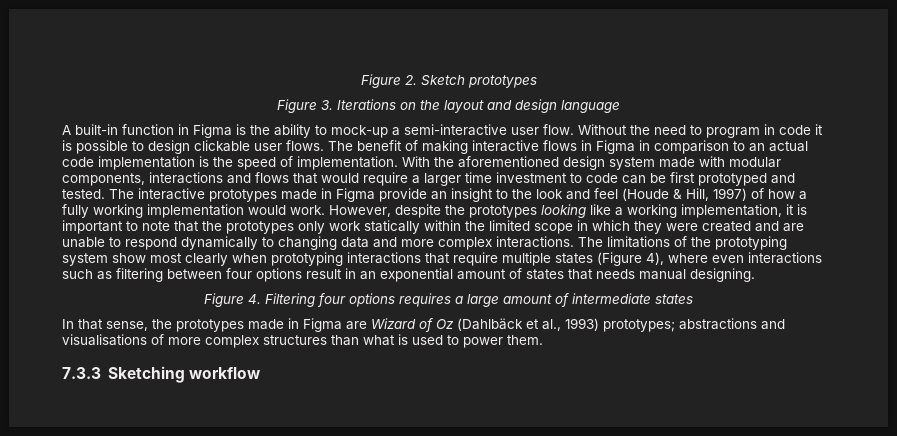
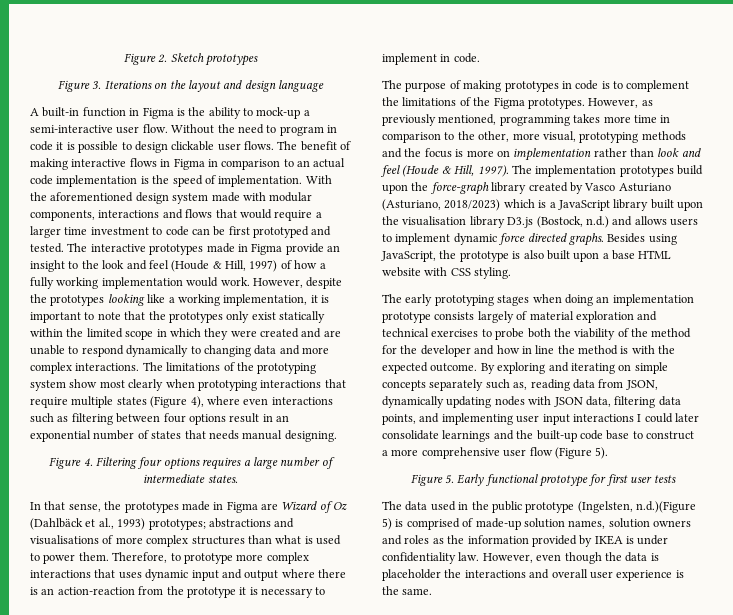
[329,221,361,231] work -> [251,312,276,320] exist
[457,269,506,280] amount -> [93,430,135,440] number
[503,294,552,304] amount -> [280,457,321,466] number
[655,294,693,304] states -> [207,475,238,483] states.
[62,366,260,383] // 7.3.3 Sketching workflow -> [112,552,309,564] [30,569,346,581] [30,586,326,598] [382,53,480,65] [382,80,690,92] [382,97,653,109] [382,114,671,126] [382,131,686,143] [382,148,701,161] [381,165,703,177] [382,182,671,195] [382,199,703,211] [382,216,698,228] [382,233,677,246] [381,250,672,262] [382,267,512,279] [382,294,694,306] [382,311,658,323] [382,328,692,340] [382,345,676,357] [382,362,668,374] [382,379,658,391] [382,396,681,408] [382,413,699,425] [382,430,694,442] [382,447,609,459] [410,474,676,487] [382,501,696,513] [382,518,691,530] [382,535,669,547] [382,552,659,564] [382,569,684,581] [382,586,433,595] Therefore, to prototype more complex interactions that uses dynamic input and output where there is an action-reaction from the prototype it is necessary to implement in code. // The purpose of making prototypes in code is to complement the limitations of the Figma prototypes. However, as previously mentioned, programming takes more time in comparison to the other, more visual, prototyping methods and the focus is more on implementation rather than look and feel (Houde & Hill, 1997). The implementation prototypes build upon the force-graph library created by Vasco Asturiano (Asturiano, 2018/2023) which is a JavaScript library built upon the visualisation library D3.js (Bostock, n.d.) and allows users to implement dynamic force directed graphs. Besides using JavaScript, the prototype is also built upon a base HTML website with CSS styling. // The early prototyping stages when doing an implementation prototype consists largely of material exploration and technical exercises to probe both the viability of the method for the developer and how in line the method is with the expected outcome. By exploring and iterating on simple concepts separately such as, reading data from JSON, dynamically updating nodes with JSON data, filtering data points, and implementing user input interactions I could later consolidate learnings and the built-up code base to construct a more comprehensive user flow (Figure 5). // Figure 5. Early functional prototype for first user tests // The data used in the public prototype (Ingelsten, n.d.)(Figure 5) is comprised of made-up solution names, solution owners and roles as the information provided by IKEA is under confidentiality law. However, even though the data is placeholder the interactions and overall user experience is the same.

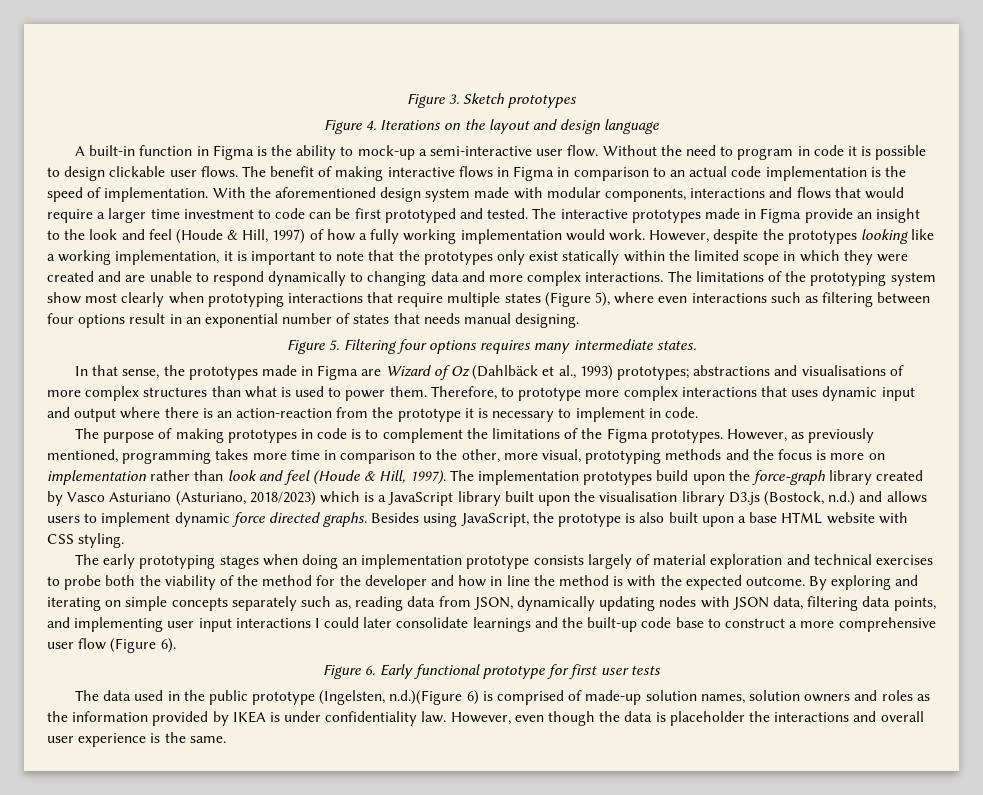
[123,53,168,65] Figure 2. -> [406,93,459,108] Figure 3.
[92,81,102,89] 3. -> [365,120,376,130] 4.
[190,396,204,408] 4), -> [595,292,611,307] 5),
[83,458,93,466] 4. -> [329,340,340,351] 5.
[243,457,335,469] a large number of -> [534,343,571,354] many
[595,447,609,459] [410,474,454,486] 5). // Figure 5. -> [160,638,176,653] [323,664,376,679] 6). // Figure 6.
[382,518,392,530] 5) -> [466,690,479,705] 6)

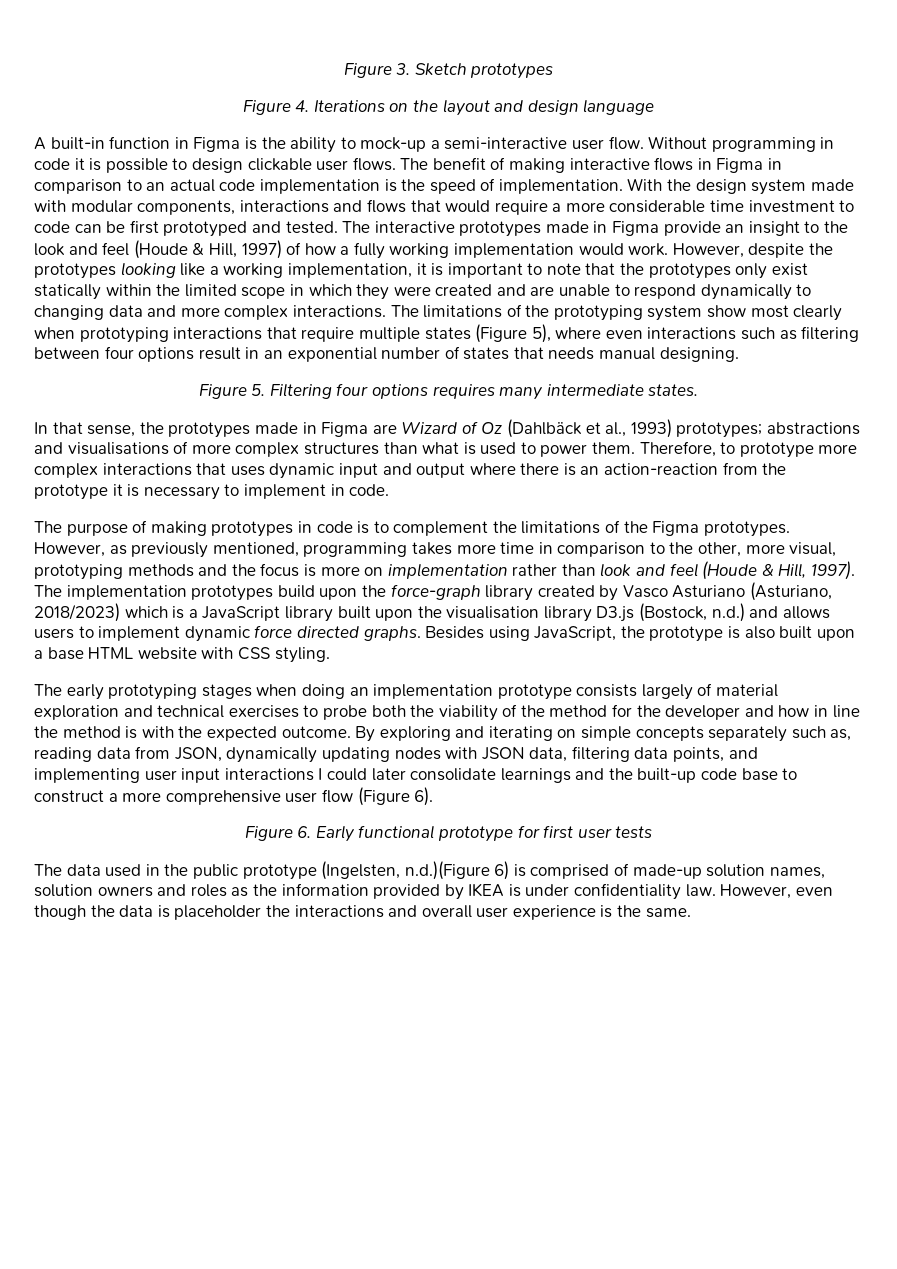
[660,145,794,160] the need to program -> [711,137,816,152] programming
[274,187,376,198] aforementioned -> (692, 185) none
[108,208,147,223] larger -> [565,200,706,213] more considerable

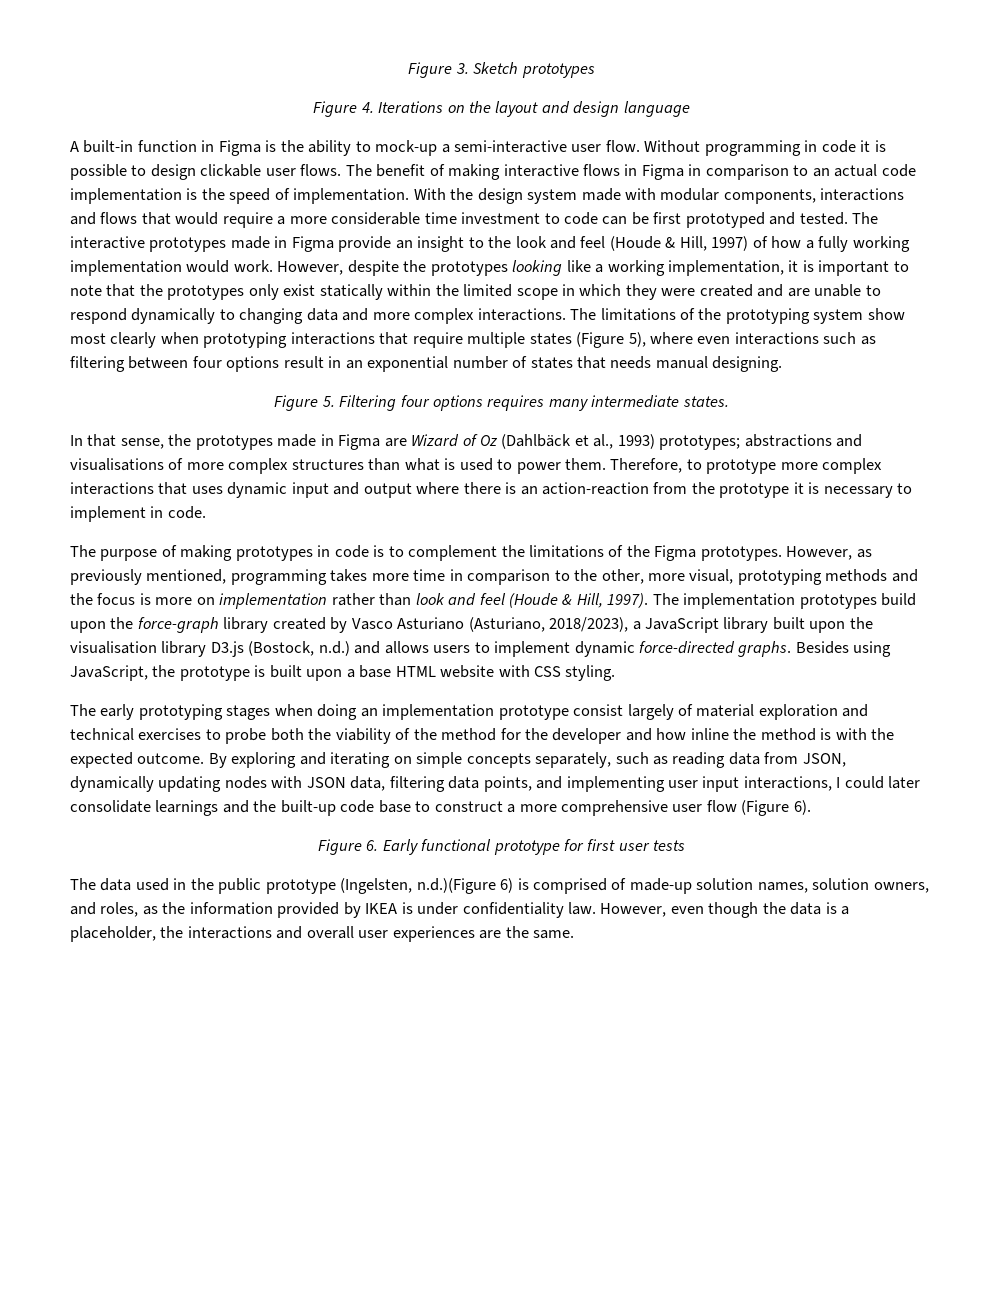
[34,603,185,622] 2018/2023) which is -> [549,617,629,632] 2018/2023),
[254,625,359,638] force directed -> [639,641,736,654] force-directed
[744,626,775,639] also -> (266, 671) none
[576,684,638,697] consists -> [573,704,624,716] consist
[814,705,860,718] in line -> [690,728,729,740] inline
[708,726,852,742] separately such as, -> [535,752,669,768] separately, such as
[224,768,314,781] interactions -> [743,776,832,791] interactions,
[97,884,227,897] owners and roles -> [873,882,929,893] [70,902,139,917] owners, and roles,
[174,905,262,920] placeholder -> [841,906,850,915] [70,926,156,942] a placeholder,
[512,905,613,920] experience is -> [392,926,502,942] experiences are

